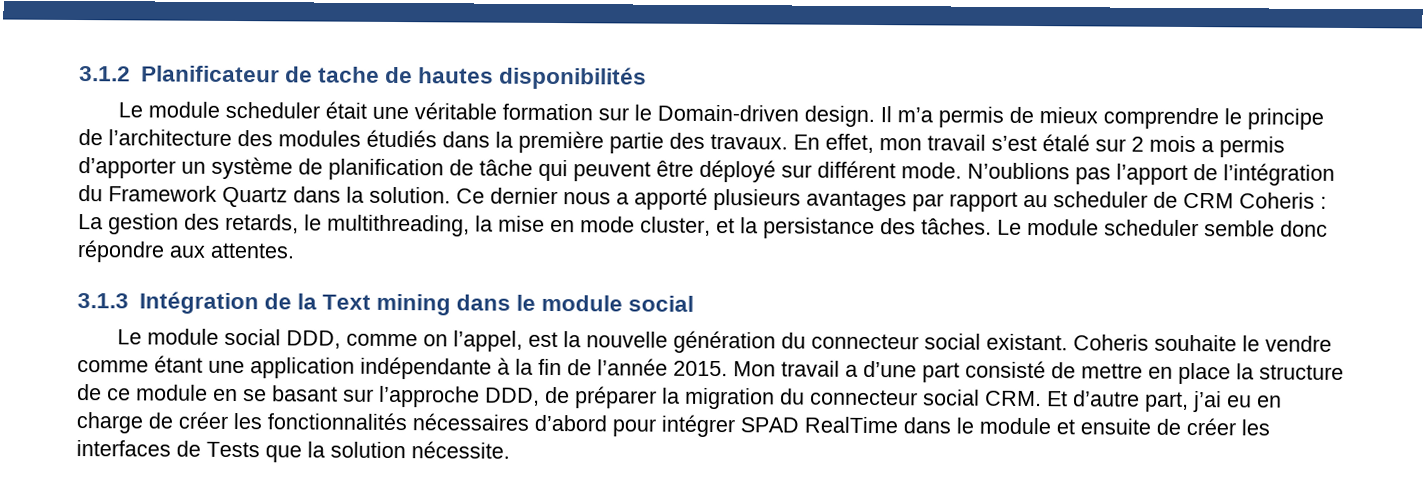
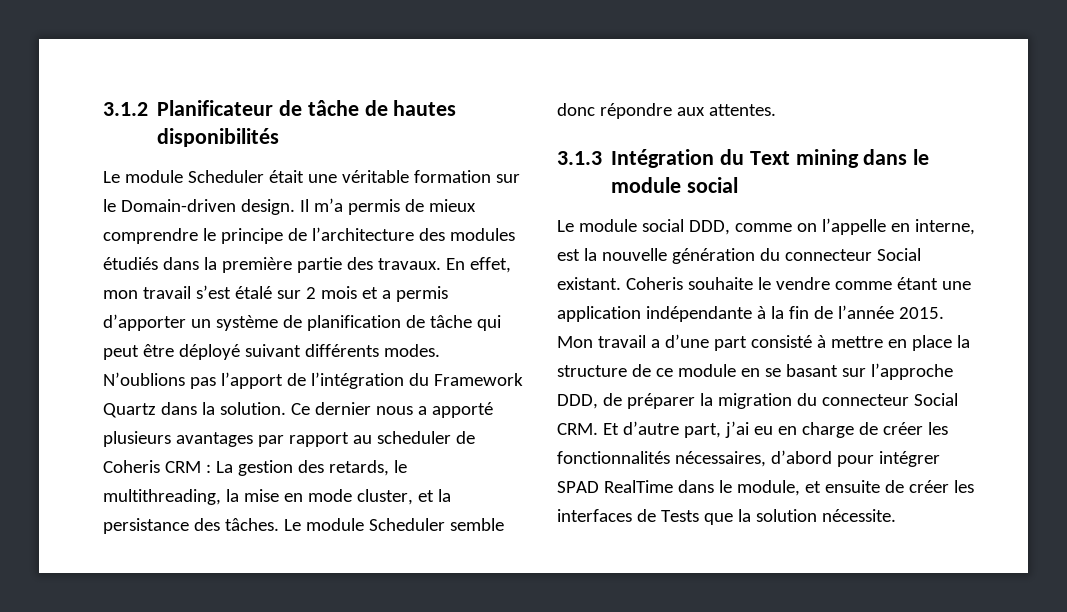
[317,66,380,83] tache -> [307,100,359,116] tâche
[225,101,321,119] scheduler -> [187,170,264,183] Scheduler
(1196, 144) none -> [361,287,378,299] et
[573,161,651,182] peuvent -> [103,345,139,360] peut
[781,160,962,179] sur différent mode. -> [244,344,440,357] suivant différents modes.
[1183,192,1315,209] CRM Coheris -> [103,460,201,473] Coheris CRM
[1104,219,1199,237] scheduler -> [368,518,445,531] Scheduler
[263,293,317,310] de la -> [720,149,745,165] du
[453,330,524,352] l’appel, -> [821,218,975,235] l’appelle en interne,
[924,333,982,350] social -> [876,248,921,261] Social
[1051,362,1076,379] de -> [816,335,826,348] à
[923,389,980,406] social -> [913,393,958,406] Social
[412,413,529,431] nécessaires -> [674,451,766,467] nécessaires,
[979,417,1051,435] module -> [736,480,800,496] module,

